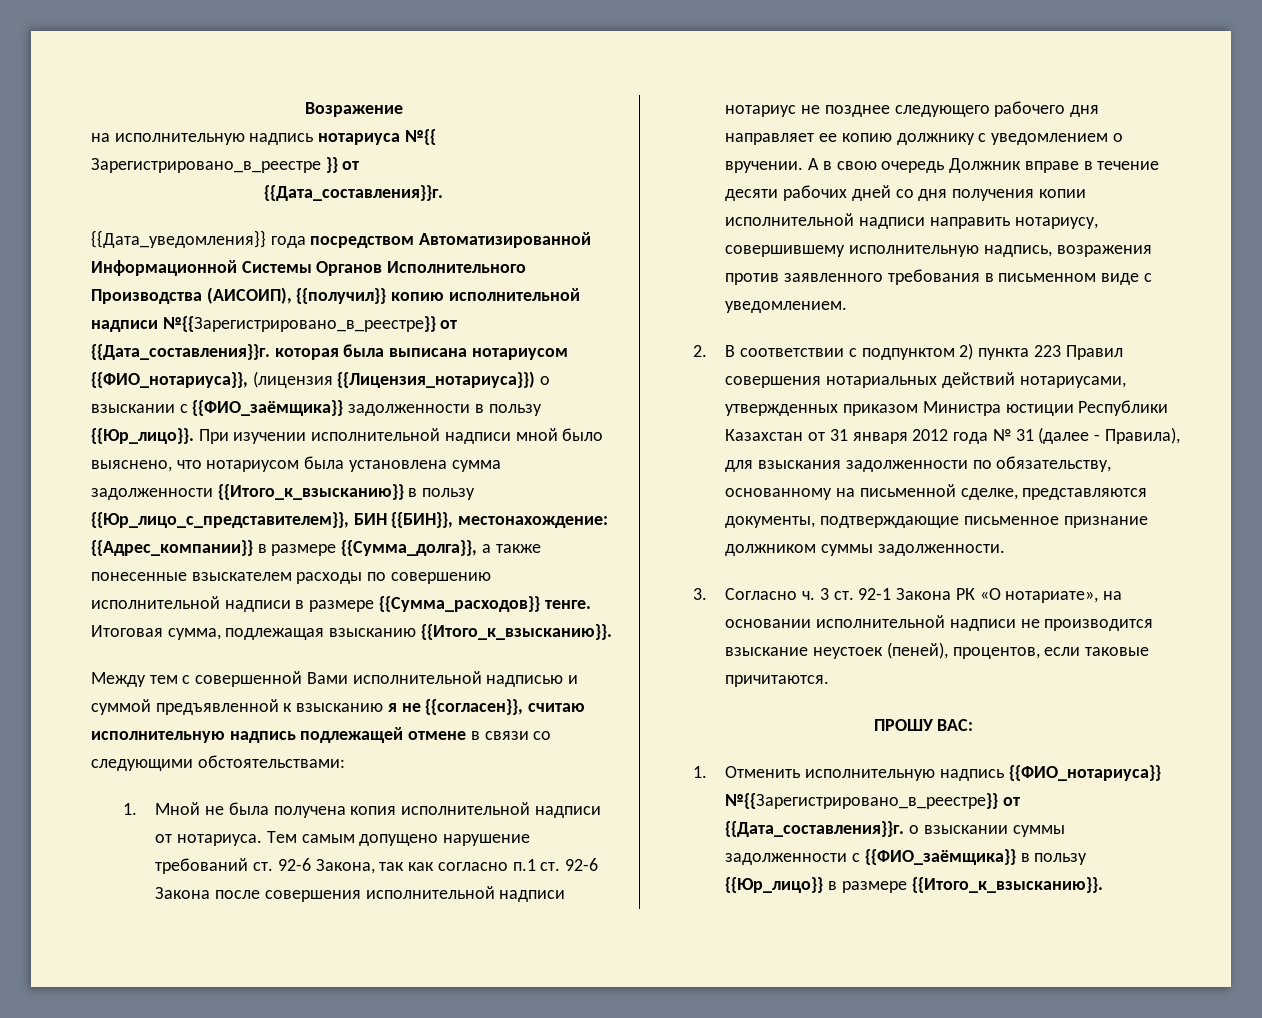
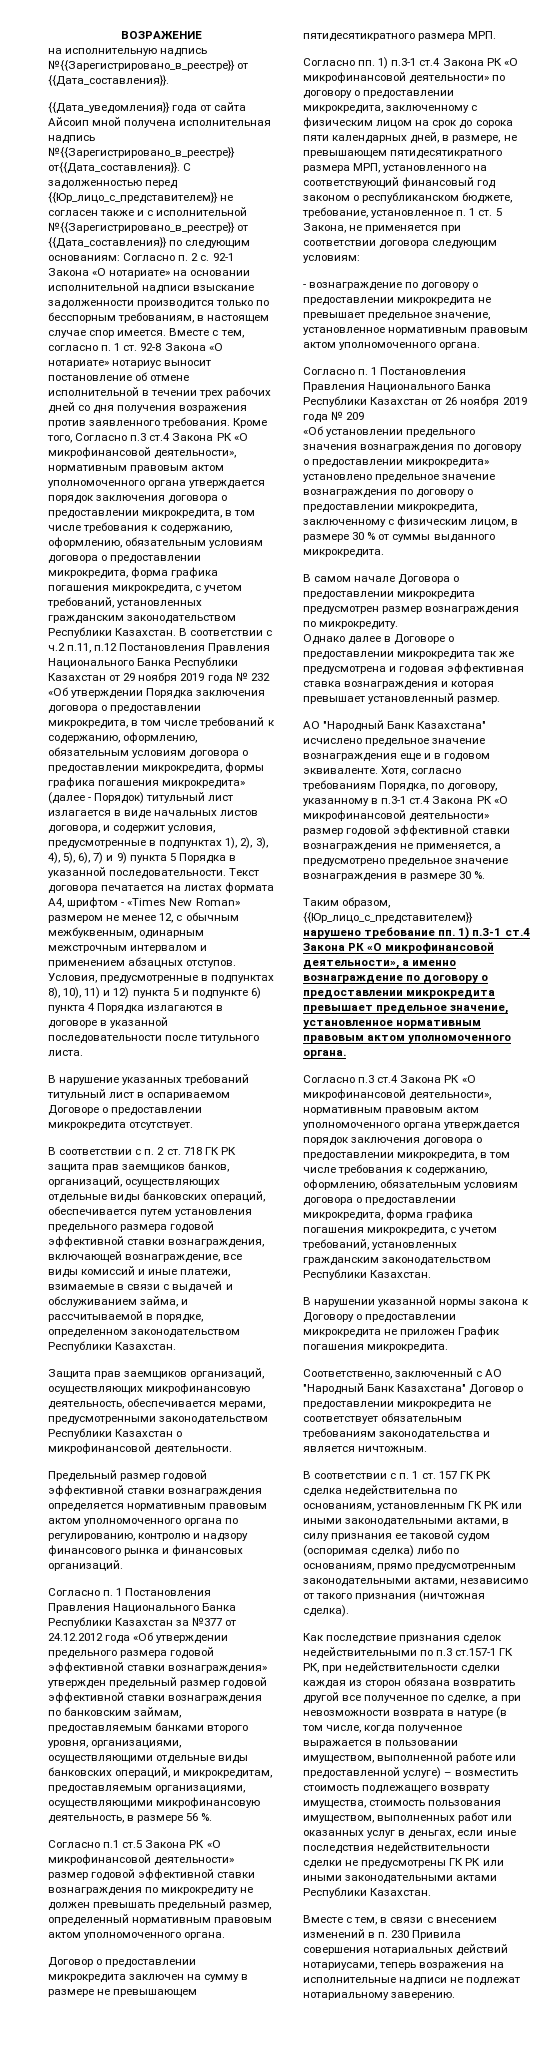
[304,102,403,117] Возражение -> [121,31,202,39] ВОЗРАЖЕНИЕ
[318,129,436,145] [91,157,360,173] [264,185,443,201] нотариуса №{{ Зарегистрировано_в_реестре }} от // {{Дата_составления}}г. -> [48,60,249,71] [48,75,169,87] №{{Зарегистрировано_в_реестре}} от {{Дата_составления}}.
[310,232,592,248] [91,260,527,276] [91,287,580,304] [91,316,458,332] [91,344,568,360] [91,371,551,388] [91,400,542,416] [91,428,604,444] [91,456,501,472] [91,484,476,500] [91,512,609,528] [91,540,541,556] [91,572,491,584] [91,596,591,612] [91,624,612,640] [91,671,579,687] [91,699,586,715] [91,727,552,743] [91,755,345,771] [123,802,601,818] [155,831,531,846] [155,858,598,874] [155,886,566,902] [725,101,1100,117] [725,133,1123,145] [725,158,1160,173] [725,189,779,201] посредством Автоматизированной Информационной Системы Органов Исполнительного Производства (АИСОИП), {{получил}} копию исполнительной надписи №{{Зарегистрировано_в_реестре}} от {{Дата_составления}}г. которая была выписана нотариусом {{ФИО_нотариуса}}, (лицензия {{Лицензия_нотариуса}}) о взыскании с {{ФИО_заёмщика}} задолженности в пользу {{Юр_лицо}}. При изучении исполнительной надписи мной было выяснено, что нотариусом была установлена сумма задолженности {{Итого_к_взысканию}} в пользу {{Юр_лицо_с_представителем}}, БИН {{БИН}}, местонахождение: {{Адрес_компании}} в размере {{Сумма_долга}}, а также понесенные взыскателем расходы по совершению исполнительной надписи в размере {{Сумма_расходов}} тенге. Итоговая сумма, подлежащая взысканию {{Итого_к_взысканию}}. // Между тем с совершенной Вами исполнительной надписью и суммой предъявленной к взысканию я не {{согласен}}, считаю исполнительную надпись подлежащей отмене в связи со следующими обстоятельствами: // 1. Мной не была получена копия исполнительной надписи от нотариуса. Тем самым допущено нарушение требований ст. 92-6 Закона, так как согласно п.1 ст. 92-6 Закона после совершения исполнительной надписи нотариус не позднее следующего рабочего дня направляет ее копию должнику с уведомлением о вручении. А в свою очередь Должник вправе в течение десяти -> [200,102,247,111] [48,117,272,128] [48,135,95,144] [48,147,235,158] [48,162,192,174] [48,180,178,189] [48,192,234,204] [48,207,248,216] [48,222,249,233] [48,237,251,249] [48,253,234,261] [48,268,251,278] [48,282,255,294] [48,300,270,309] [48,312,270,323] [48,328,244,338] [48,343,223,351] [48,360,212,368] [48,372,190,381] [48,387,224,398] от сайта Айсоип мной получена исполнительная надпись №{{Зарегистрировано_в_реестре}} от{{Дата_составления}}. С задолженностью перед {{Юр_лицо_с_представителем}} не согласен также и с исполнительной №{{Зарегистрировано_в_реестре}} от {{Дата_составления}} по следующим основаниям: Согласно п. 2 с. 92-1 Закона «О нотариате» на основании исполнительной надписи взыскание задолженности производится только по бесспорным требованиям, в настоящем случае спор имеется. Вместе с тем, согласно п. 1 ст. 92-8 Закона «О нотариате» нотариус выносит постановление об отмене исполнительной в течении трех
[1038,189,1086,198] [725,213,1098,229] [725,245,1152,257] [725,269,1152,285] [725,301,848,313] [693,343,1123,360] [725,372,1126,388] [725,400,1169,416] [725,427,1180,444] [725,456,1112,472] [725,484,1148,500] [725,516,1148,528] [725,544,1005,556] [693,588,1122,603] [725,615,1154,631] [725,642,1150,659] [725,675,830,687] [873,719,974,731] [693,765,1161,781] [725,793,1021,809] [725,821,1065,837] [725,849,1088,865] [725,877,1103,893] копии исполнительной надписи направить нотариусу, совершившему исполнительную надпись, возражения против заявленного требования в письменном виде с уведомлением. // 2. В соответствии с подпунктом 2) пункта 223 Правил совершения нотариальных действий нотариусами, утвержденных приказом Министра юстиции Республики Казахстан от 31 января 2012 года № 31 (далее - Правила), для взыскания задолженности по обязательству, основанному на письменной сделке, представляются документы, подтверждающие письменное признание должником суммы задолженности. // 3. Согласно ч. 3 ст. 92-1 Закона РК «О нотариате», на основании исполнительной надписи не производится взыскание неустоек (пеней), процентов, если таковые причитаются. // ПРОШУ ВАС: // 1. Отменить исполнительную надпись {{ФИО_нотариуса}} №{{Зарегистрировано_в_реестре}} от {{Дата_составления}}г. о взыскании суммы задолженности с {{ФИО_заёмщика}} в пользу {{Юр_лицо}} в размере {{Итого_к_взысканию}}. -> [179,405,248,413] [48,417,268,428] [47,433,248,443] [48,447,237,459] [48,465,225,473] [48,480,266,489] [48,495,228,504] [48,510,256,519] [48,522,233,534] [48,537,264,548] [48,555,202,564] [48,567,219,579] [48,585,243,594] [47,597,203,608] [48,615,237,624] [48,627,273,638] [48,643,271,653] [48,657,239,668] [48,672,270,684] [48,687,266,699] [48,705,202,714] [48,717,275,729] [48,732,198,744] [48,747,249,759] [48,762,265,774] [48,777,246,789] [48,792,234,804] [48,810,259,819] [48,825,216,834] [48,837,268,849] [48,852,236,864] [48,867,260,879] [48,882,275,894] [48,897,240,908] [48,912,239,923] [48,927,205,939] [48,945,208,953] [48,957,237,968] [48,973,275,984] [48,987,261,999] [48,1003,224,1014] [48,1017,169,1029] [48,1035,260,1044] [48,1050,83,1056] [48,1074,250,1085] [47,1089,231,1100] [48,1105,203,1116] [48,1122,194,1131] [48,1147,236,1155] [48,1161,230,1172] [48,1176,221,1187] [48,1191,266,1203] [48,1206,253,1217] [48,1221,215,1233] [48,1236,265,1248] [48,1251,243,1263] [48,1266,231,1278] [48,1281,233,1293] [48,1296,189,1307] [48,1311,204,1323] [48,1329,241,1338] [48,1341,177,1352] [48,1368,265,1379] [48,1383,251,1394] [48,1398,266,1410] [48,1416,269,1425] [48,1428,183,1439] [48,1443,233,1455] [48,1470,208,1482] [48,1485,263,1497] [48,1503,268,1512] [48,1518,239,1526] [48,1533,249,1542] [48,1545,244,1556] [48,1560,123,1571] [48,1588,212,1596] [48,1603,237,1613] [48,1617,237,1628] [48,1632,229,1644] [48,1647,215,1659] [48,1662,268,1674] [48,1677,268,1689] [48,1692,263,1704] [48,1707,182,1718] [48,1722,249,1734] [48,1740,182,1748] [48,1755,249,1764] [48,1767,273,1779] [48,1785,246,1794] [48,1797,261,1808] [48,1813,213,1824] [48,1840,221,1848] [48,1854,235,1866] [48,1869,256,1881] [48,1887,254,1896] [48,1899,272,1911] [48,1914,273,1926] [48,1932,226,1940] [48,1957,197,1968] [48,1974,249,1983] [48,1989,198,1997] [303,31,497,42] [303,57,518,69] [303,72,506,84] [303,90,455,99] [303,105,478,114] [303,117,513,129] [303,132,517,144] [303,150,503,159] [303,163,488,173] [303,177,496,189] [303,192,513,204] [302,207,502,218] [303,223,462,233] [303,240,498,249] [303,255,360,263] [303,282,479,291] [303,297,492,306] [303,312,491,321] [303,327,529,335] [303,342,481,350] [303,367,467,375] [303,382,492,392] [303,396,527,407] [303,411,365,423] [303,426,476,438] [303,444,523,453] [303,459,490,468] [303,474,496,483] [303,489,474,498] [303,504,478,513] [303,516,519,527] [303,532,495,543] [303,549,384,558] [303,574,460,585] [303,591,476,600] [303,606,520,615] [303,621,399,630] [303,634,455,645] [303,651,515,660] [303,663,525,675] [303,681,495,690] [303,693,501,704] [303,720,487,732] [303,738,486,747] [303,753,491,762] [303,766,462,776] [302,780,498,792] [303,796,508,806] [303,810,490,822] [303,825,511,837] [303,843,502,852] [303,858,509,867] [303,871,486,882] [303,897,391,908] [303,912,473,924] [303,927,530,939] [303,942,495,953] [303,960,457,969] [303,975,489,983] [303,990,496,998] [303,1005,509,1014] [303,1020,482,1028] [303,1035,512,1043] [303,1050,346,1058] [303,1075,476,1083] [303,1089,492,1101] [303,1107,480,1115] [303,1122,521,1131] [303,1137,483,1146] [303,1152,511,1161] [303,1164,488,1176] [303,1179,519,1190] [303,1197,457,1206] [303,1209,474,1221] [303,1227,498,1236] [302,1239,458,1250] [303,1257,492,1266] [303,1269,432,1280] [303,1296,529,1307] [303,1312,457,1323] [303,1326,501,1338] [303,1344,449,1353] [303,1368,503,1379] [303,1383,524,1395] [303,1401,492,1410] [303,1413,463,1424] [302,1428,491,1440] [303,1446,428,1452] [303,1471,491,1479] [303,1485,458,1497] [303,1501,523,1511] [303,1518,510,1527] [303,1530,491,1542] [303,1545,460,1557] [303,1563,517,1572] [303,1578,529,1587] [303,1590,486,1602] [303,1605,349,1617] [303,1633,503,1644] [303,1647,514,1659] [303,1662,501,1674] [303,1677,516,1689] [303,1692,521,1704] [303,1707,508,1719] [302,1725,463,1734] [303,1740,459,1748] [303,1752,517,1763] [303,1767,519,1779] [303,1785,491,1794] [303,1800,502,1808] [303,1812,513,1823] [303,1830,516,1839] [303,1842,491,1854] [303,1858,504,1869] [303,1875,498,1884] [303,1887,432,1898] [303,1915,497,1925] [303,1929,462,1940] [303,1944,509,1956] [303,1962,505,1970] [303,1977,521,1986] [303,1992,456,2000] возражения против заявленного требования. Кроме того, Согласно п.3 ст.4 Закона РК «О микрофинансовой деятельности», нормативным правовым актом уполномоченного органа утверждается порядок заключения договора о предоставлении микрокредита, в том числе требования к содержанию, оформлению, обязательным условиям договора о предоставлении микрокредита, форма графика погашения микрокредита, с учетом требований, установленных гражданским законодательством Республики Казахстан. В соответствии с ч.2 п.11, п.12 Постановления Правления Национального Банка Республики Казахстан от 29 ноября 2019 года № 232 «Об утверждении Порядка заключения договора о предоставлении микрокредита, в том числе требований к содержанию, оформлению, обязательным условиям договора о предоставлении микрокредита, формы графика погашения микрокредита» (далее - Порядок) титульный лист излагается в виде начальных листов договора, и содержит условия, предусмотренные в подпунктах 1), 2), 3), 4), 5), 6), 7) и 9) пункта 5 Порядка в указанной последовательности. Текст договора печатается на листах формата А4, шрифтом - «Times New Rоmаn» размером не менее 12, с обычным межбуквенным, одинарным межстрочным интервалом и применением абзацных отступов. Условия, предусмотренные в подпунктах 8), 10), 11) и 12) пункта 5 и подпункте 6) пункта 4 Порядка излагаются в договоре в указанной последовательности после титульного листа. // В нарушение указанных требований титульный лист в оспариваемом Договоре о предоставлении микрокредита отсутствует. // В соответствии с п. 2 ст. 718 ГК РК защита прав заемщиков банков, организаций, осуществляющих отдельные виды банковских операций, обеспечивается путем установления предельного размера годовой эффективной ставки вознаграждения, включающей вознаграждение, все виды комиссий и иные платежи, взимаемые в связи с выдачей и обслуживанием займа, и рассчитываемой в порядке, определенном законодательством Республики Казахстан. // Защита прав заемщиков организаций, осуществляющих микрофинансовую деятельность, обеспечивается мерами, предусмотренными законодательством Республики Казахстан о микрофинансовой деятельности. // Предельный размер годовой эффективной ставки вознаграждения определяется нормативным правовым актом уполномоченного органа по регулированию, контролю и надзору финансового рынка и финансовых организаций. // Согласно п. 1 Постановления Правления Национального Банка Республики Казахстан за №377 от 24.12.2012 года «Об утверждении предельного размера годовой эффективной ставки вознаграждения» утвержден предельный размер годовой эффективной ставки вознаграждения по банковским займам, предоставляемым банками второго уровня, организациями, осуществляющими отдельные виды банковских операций, и микрокредитам, предоставляемым организациями, осуществляющими микрофинансовую деятельность, в размере 56 %. // Согласно п.1 ст.5 Закона РК «О микрофинансовой деятельности» размер годовой эффективной ставки вознаграждения по микрокредиту не должен превышать предельный размер, определенный нормативным правовым актом уполномоченного органа. // Договор о предоставлении микрокредита заключен на сумму в размере не превышающем пятидесятикратного размера МРП. // Согласно пп. 1) п.3-1 ст.4 Закона РК «О микрофинансовой деятельности» по договору о предоставлении микрокредита, заключенному с физическим лицом на срок до сорока пяти календарных дней, в размере, не превышающем пятидесятикратного размера МРП, установленного на соответствующий финансовый год законом о республиканском бюджете, требование, установленное п. 1 ст. 5 Закона, не применяется при соответствии договора следующим условиям: // - вознаграждение по договору о предоставлении микрокредита не превышает предельное значение, установленное нормативным правовым актом уполномоченного органа. // Согласно п. 1 Постановления Правления Национального Банка Республики Казахстан от 26 ноября 2019 года № 209 // «Об установлении предельного значения вознаграждения по договору о предоставлении микрокредита» установлено предельное значение вознаграждения по договору о предоставлении микрокредита, заключенному с физическим лицом, в размере 30 % от суммы выданного микрокредита. // В самом начале Договора о предоставлении микрокредита предусмотрен размер вознаграждения по микрокредиту. // Однако далее в Договоре о предоставлении микрокредита так же предусмотрена и годовая эффективная ставка вознаграждения и которая превышает установленный размер. // АО "Народный Банк Казахстана" исчислено предельное значение вознаграждения еще и в годовом эквиваленте. Хотя, согласно требованиям Порядка, по договору, указанному в п.3-1 ст.4 Закона РК «О микрофинансовой деятельности» размер годовой эффективной ставки вознаграждения не применяется, а предусмотрено предельное значение вознаграждения в размере 30 %. // Таким образом, {{Юр_лицо_с_представителем}} нарушено требование пп. 1) п.3-1 ст.4 Закона РК «О микрофинансовой деятельности», а именно вознаграждение по договору о предоставлении микрокредита превышает предельное значение, установленное нормативным правовым актом уполномоченного органа. // Согласно п.3 ст.4 Закона РК «О микрофинансовой деятельности», нормативным правовым актом уполномоченного органа утверждается порядок заключения договора о предоставлении микрокредита, в том числе требования к содержанию, оформлению, обязательным условиям договора о предоставлении микрокредита, форма графика погашения микрокредита, с учетом требований, установленных гражданским законодательством Республики Казахстан. // В нарушении указанной нормы закона к Договору о предоставлении микрокредита не приложен График погашения микрокредита. // Соответственно, заключенный с АО "Народный Банк Казахстана" Договор о предоставлении микрокредита не соответствует обязательным требованиям законодательства и является ничтожным. // В соответствии с п. 1 ст. 157 ГК РК сделка недействительна по основаниям, установленным ГК РК или иными законодательными актами, в силу признания ее таковой судом (оспоримая сделка) либо по основаниям, прямо предусмотренным законодательными актами, независимо от такого признания (ничтожная сделка). // Как последствие признания сделок недействительными по п.3 ст.157-1 ГК РК, при недействительности сделки каждая из сторон обязана возвратить другой все полученное по сделке, а при невозможности возврата в натуре (в том числе, когда полученное выражается в пользовании имуществом, выполненной работе или предоставленной услуге) – возместить стоимость подлежащего возврату имущества, стоимость пользования имуществом, выполненных работ или оказанных услуг в деньгах, если иные последствия недействительности сделки не предусмотрены ГК РК или иными законодательными актами Республики Казахстан. // Вместе с тем, в связи с внесением изменений в п. 230 Привила совершения нотариальных действий нотариусами, теперь возражения на исполнительные надписи не подлежат нотариальному заверению.

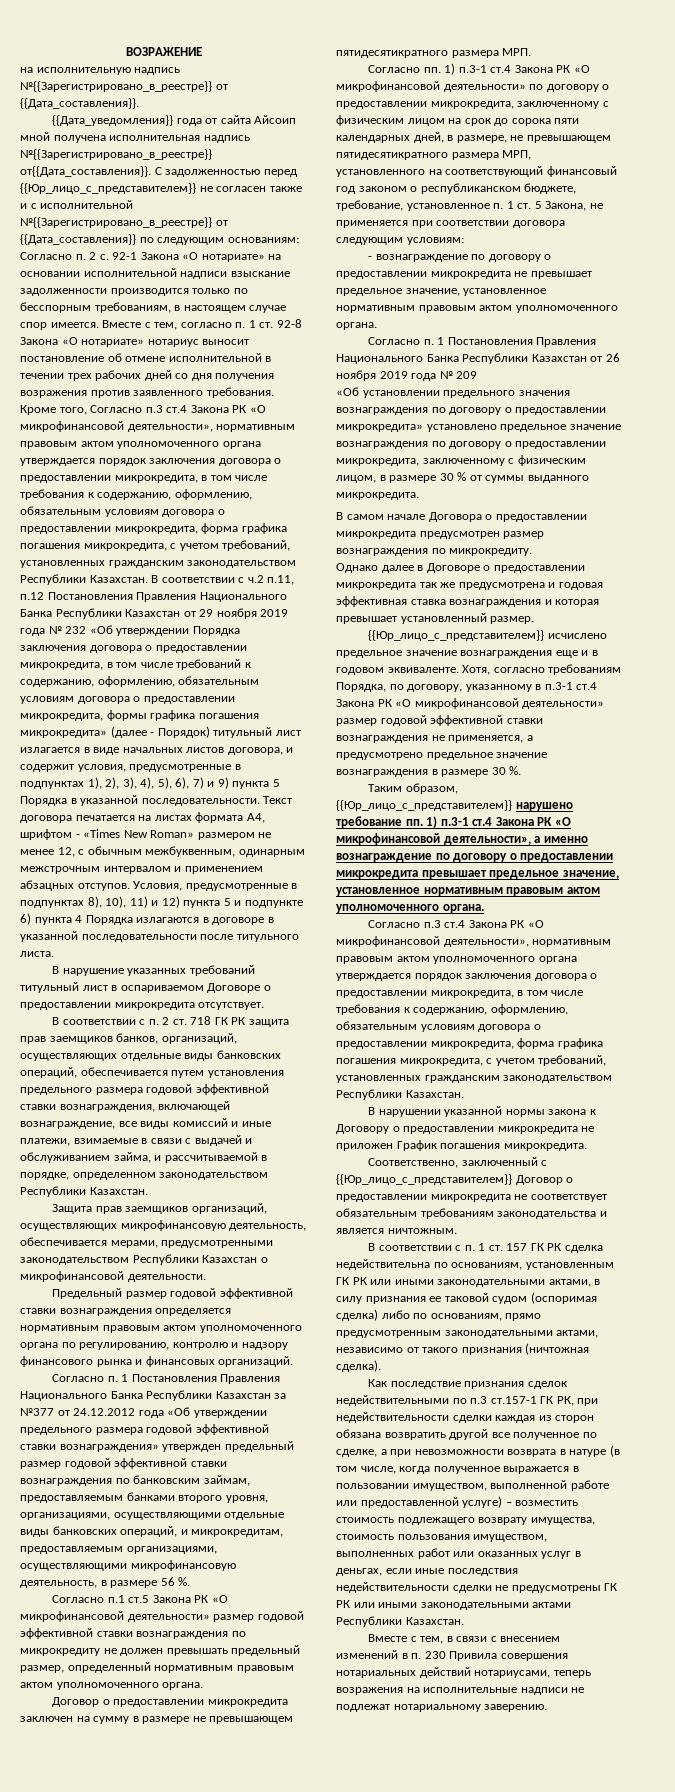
[303,720,487,732] АО "Народный Банк Казахстана" -> [368,630,545,641] {{Юр_лицо_с_представителем}}
[485,1369,503,1377] [303,1383,467,1395] АО "Народный Банк Казахстана" -> [336,1174,512,1185] {{Юр_лицо_с_представителем}}

